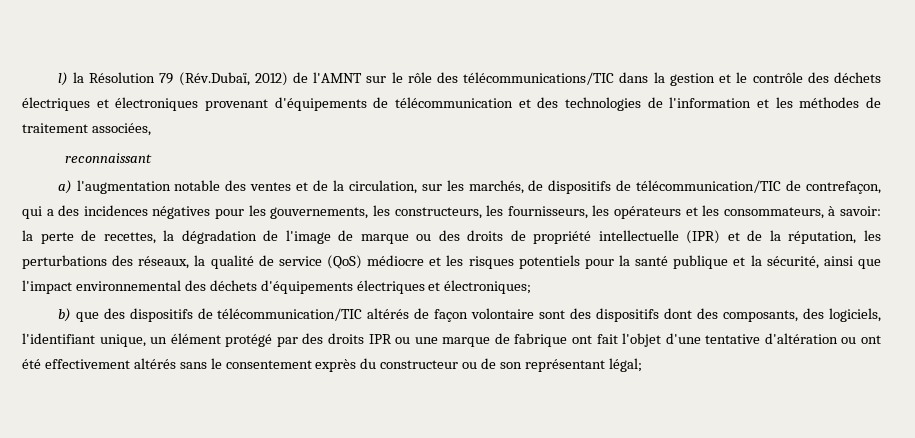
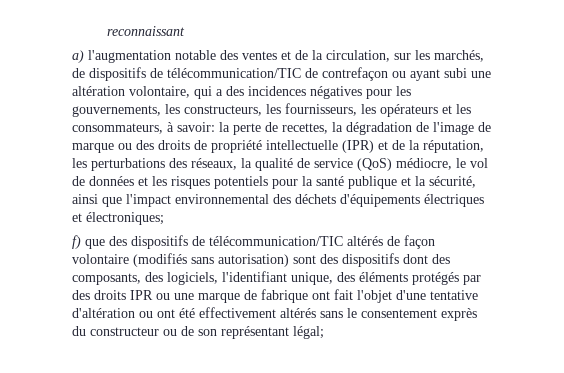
[57,72,882,86] [22,97,881,111] [22,123,151,136] l) la Résolution 79 (Rév.Dubaï, 2012) de l'AMNT sur le rôle des télécommunications/TIC dans la gestion et le contrôle des déchets électriques et électroniques provenant d'équipements de télécommunication et des technologies de l'information et les méthodes de traitement associées, // -> (107, 31) none
[805,181,881,194] contrefaçon, -> [322,67,491,81] [72,86,190,98] contrefaçon ou ayant subi une altération volontaire,
[367,255,425,266] médiocre -> [396,158,488,170] [72,176,134,186] médiocre, le vol de données
[57,308,71,322] b) -> [72,235,81,249] f)
(535, 313) none -> [133,253,289,267] (modifiés sans autorisation)
[150,333,273,347] un élément protégé -> [337,272,459,285] des éléments protégés

